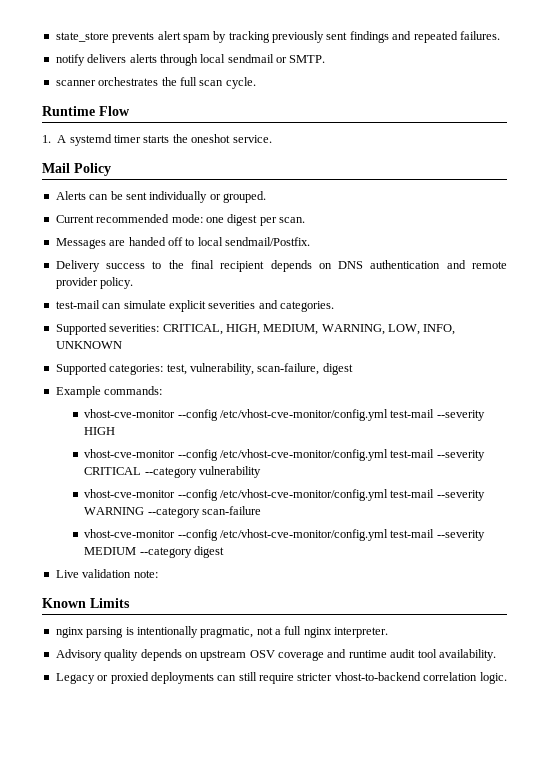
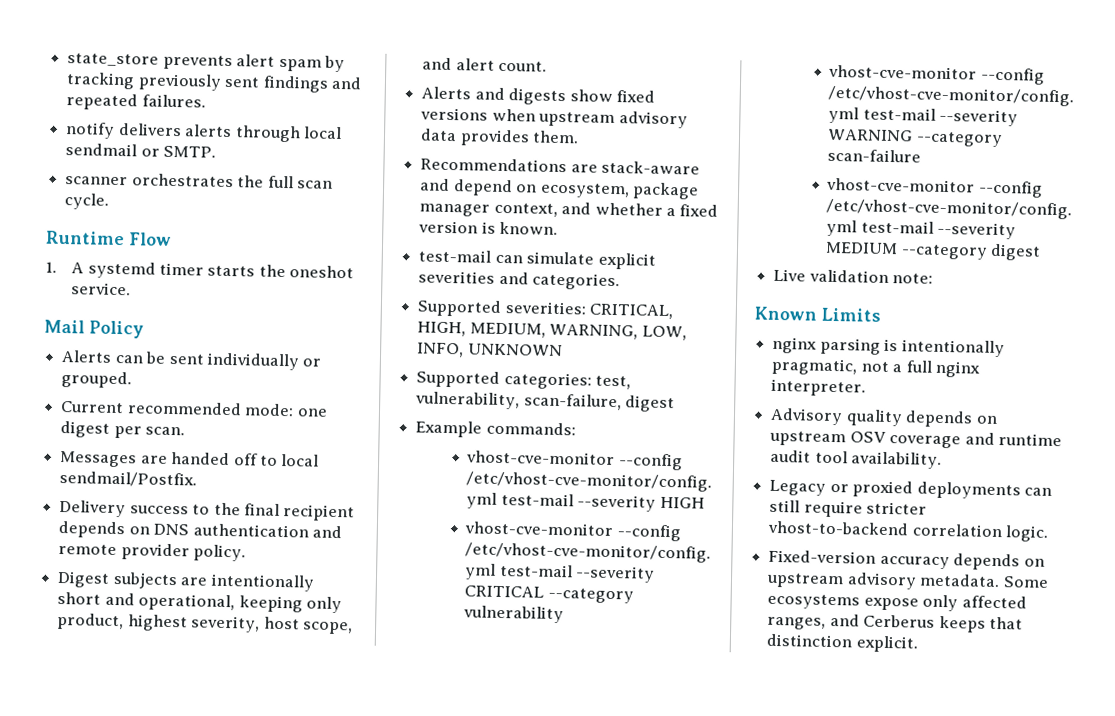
(134, 283) none -> [57,570,315,592] [57,591,342,614] [56,612,353,635] [422,57,548,72] [421,86,655,106] [420,107,688,129] [420,128,580,147] [420,157,701,175] [420,178,699,200] [419,202,719,217] [418,220,559,235] // Digest subjects are intentionally short and operational, keeping only product, highest severity, host scope, and alert count. // Alerts and digests show fixed versions when upstream advisory data provides them. // Recommendations are stack-aware and depend on ecosystem, package manager context, and whether a fixed version is known.
(507, 678) none -> [768,549,1045,571] [766,572,1049,590] [767,593,1027,612] [767,613,1023,633] [766,633,919,653] // Fixed-version accuracy depends on upstream advisory metadata. Some ecosystems expose only affected ranges, and Cerberus keeps that distinction explicit.

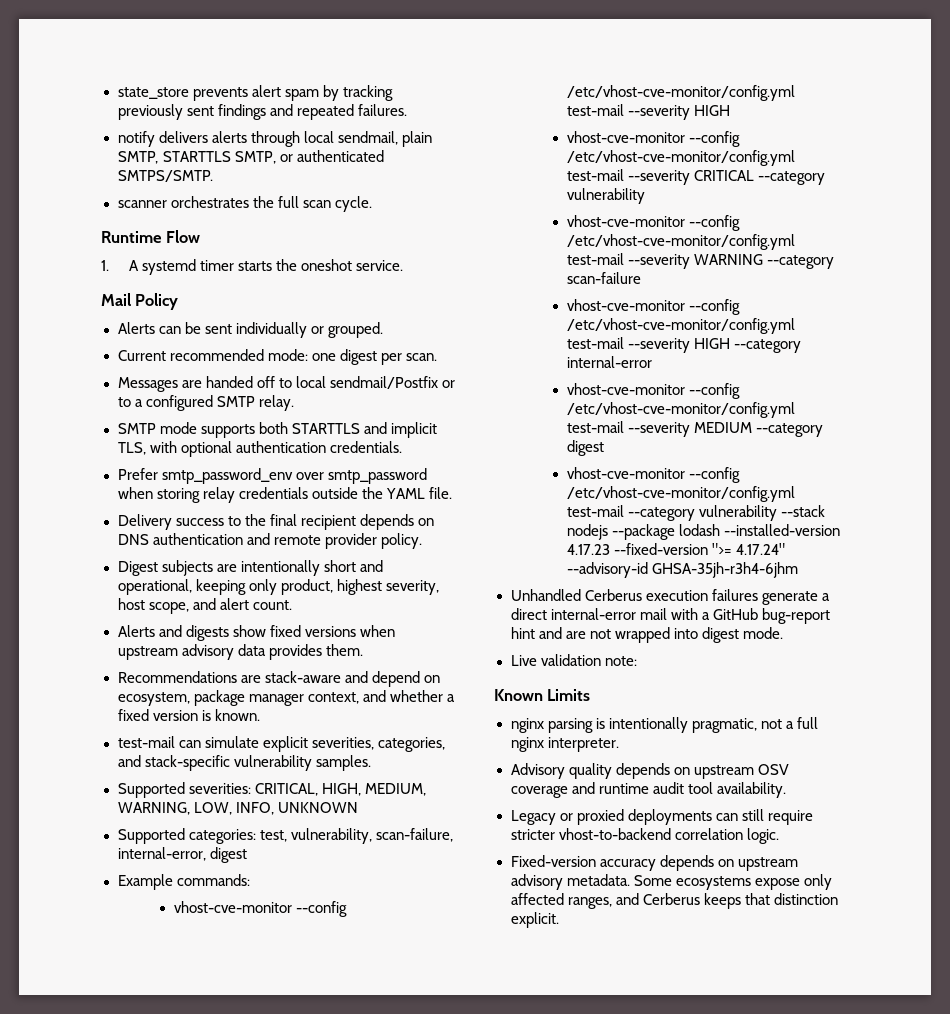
[65,143,217,158] sendmail or SMTP. -> [337,131,432,147] [117,150,384,164] [117,170,214,182] sendmail, plain SMTP, STARTTLS SMTP, or authenticated SMTPS/SMTP.
[59,470,198,488] sendmail/Postfix. -> [329,376,455,389] [117,395,294,411] [117,422,437,438] [117,441,402,457] [117,468,427,484] [117,487,452,503] sendmail/Postfix or to a configured SMTP relay. // SMTP mode supports both STARTTLS and implicit TLS, with optional authentication credentials. // Prefer smtp_password_env over smtp_password when storing relay credentials outside the YAML file.
[418,270,621,291] severities and categories. -> [311,737,445,752] [117,755,371,771] severities, categories, and stack-specific vulnerability samples.
(622, 402) none -> [117,847,206,861] internal-error,
(922, 155) none -> [566,299,740,315] [566,318,795,334] [566,337,801,353] [566,356,652,368] // vhost-cve-monitor --config /etc/vhost-cve-monitor/config.yml test-mail --severity HIGH --category internal-error
(1042, 252) none -> [566,467,740,483] [566,486,795,502] [566,505,825,521] [566,524,840,540] [566,543,785,555] [566,562,798,578] [510,589,830,605] [510,608,830,624] [510,627,783,643] // vhost-cve-monitor --config /etc/vhost-cve-monitor/config.yml test-mail --category vulnerability --stack nodejs --package lodash --installed-version 4.17.23 --fixed-version ">= 4.17.24" --advisory-id GHSA-35jh-r3h4-6jhm // Unhandled Cerberus execution failures generate a direct internal-error mail with a GitHub bug-report hint and are not wrapped into digest mode.

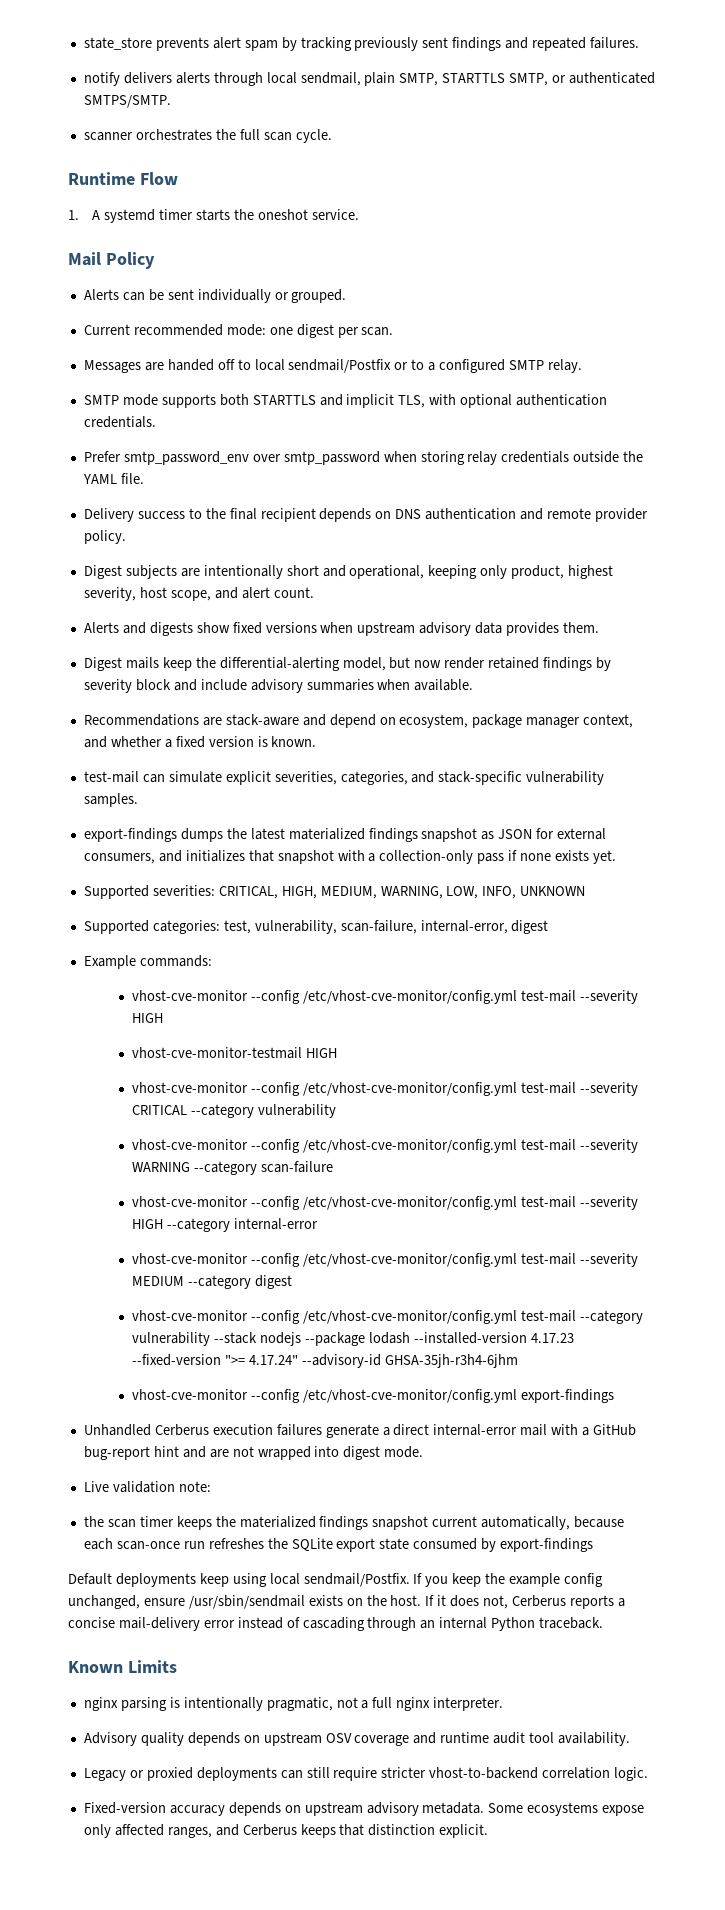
(363, 650) none -> [83,657,612,671] [83,679,474,693] // Digest mails keep the differential-alerting model, but now render retained findings by severity block and include advisory summaries when available.
(371, 763) none -> [83,828,607,842] [83,850,616,864] // export-findings dumps the latest materialized findings snapshot as JSON for external consumers, and initializes that snapshot with a collection-only pass if none exists yet.
(730, 110) none -> [132,1047,337,1059] // vhost-cve-monitor-testmail HIGH
(798, 570) none -> [132,1389,614,1403] // vhost-cve-monitor --config /etc/vhost-cve-monitor/config.yml export-findings
(637, 661) none -> [83,1516,625,1530] [83,1538,594,1552] [68,1573,604,1587] [68,1595,625,1609] [68,1617,604,1631] // the scan timer keeps the materialized findings snapshot current automatically, because each scan-once run refreshes the SQLite export state consumed by export-findings // Default deployments keep using local sendmail/Postfix. If you keep the example config unchanged, ensure /usr/sbin/sendmail exists on the host. If it does not, Cerberus reports a concise mail-delivery error instead of cascading through an internal Python traceback.

